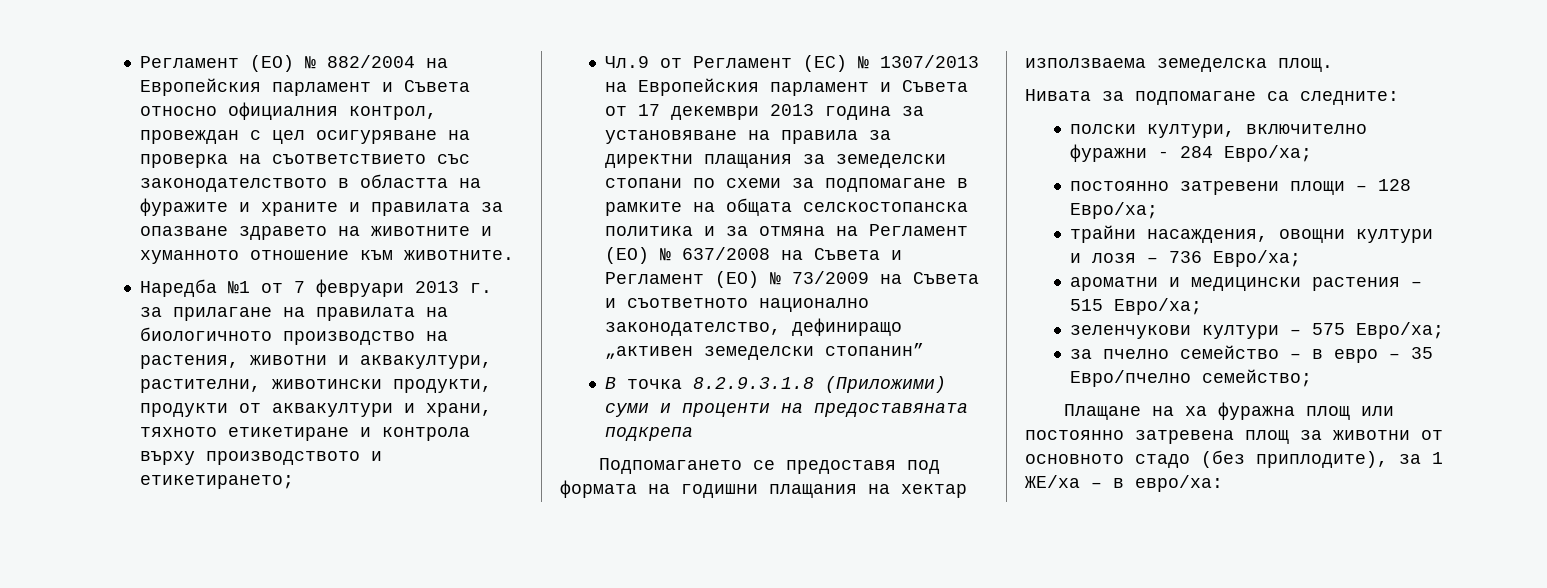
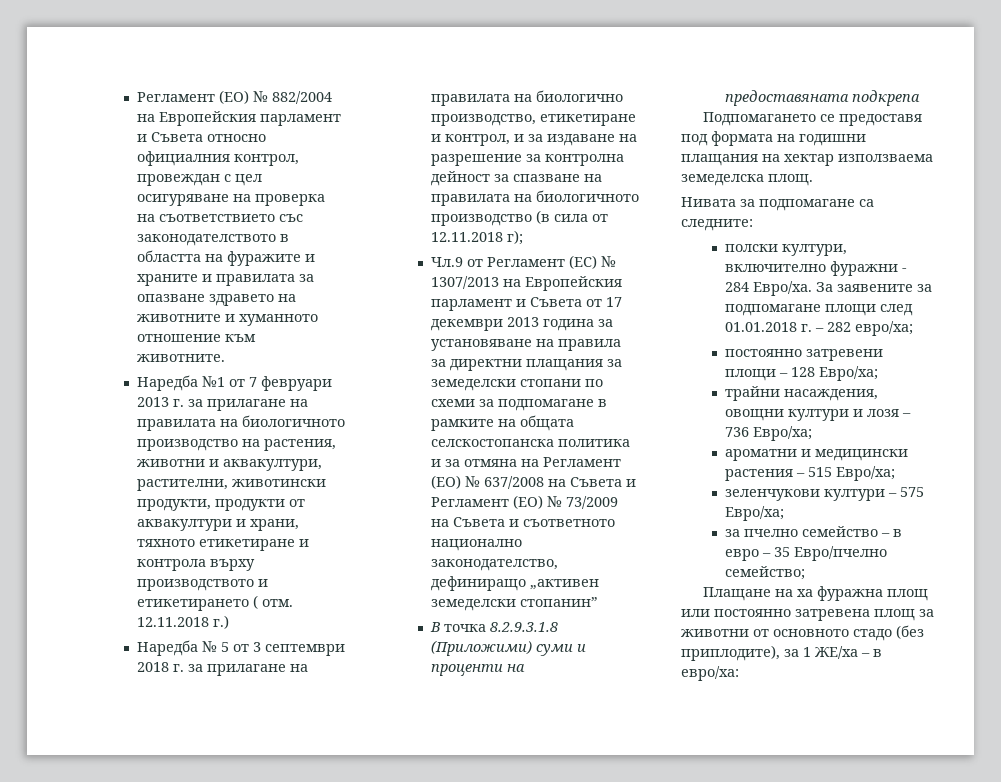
[140,475,295,489] етикетирането; -> [137,595,294,611] [137,615,230,629] [137,640,346,656] [137,662,309,676] [431,90,624,106] [431,114,637,126] [431,134,638,146] [431,154,625,166] [431,171,603,186] [431,190,640,206] [431,210,609,226] [431,230,524,245] етикетирането ( отм. 12.11.2018 г.) // Наредба № 5 от 3 септември 2018 г. за прилагане на правилата на биологично производство, етикетиране и контрол, и за издаване на разрешение за контролна дейност за спазване на правилата на биологичното производство (в сила от 12.11.2018 г);
[1224,145,1313,162] Евро/ха; -> [753,281,933,296] [725,304,914,316] [725,321,914,336] Евро/ха. За заявените за подпомагане площи след 01.01.2018 г. – 282 евро/ха;

